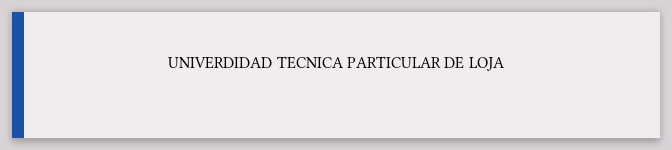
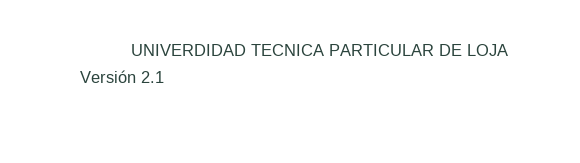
(505, 64) none -> [80,70,164,83] // Versión 2.1

